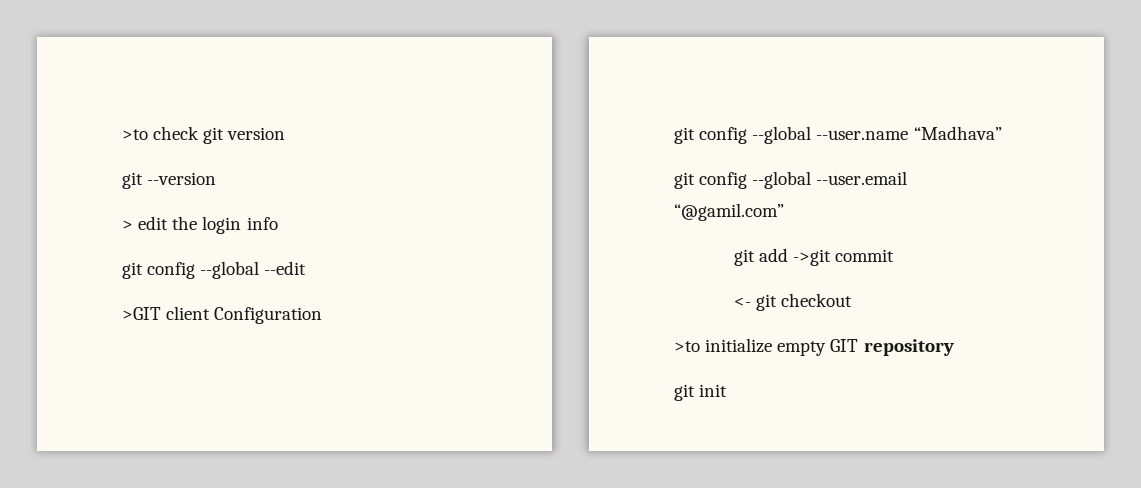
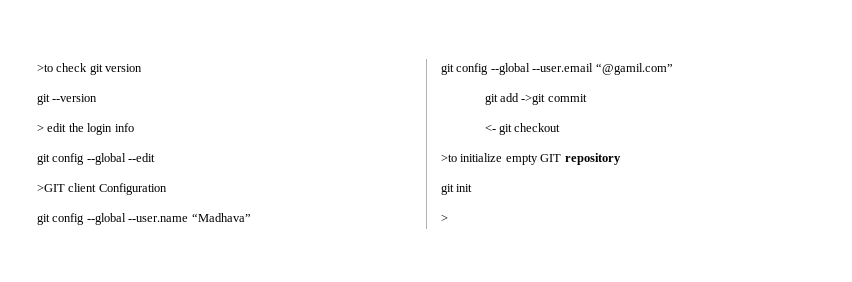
(728, 390) none -> [441,214,448,222] // >

